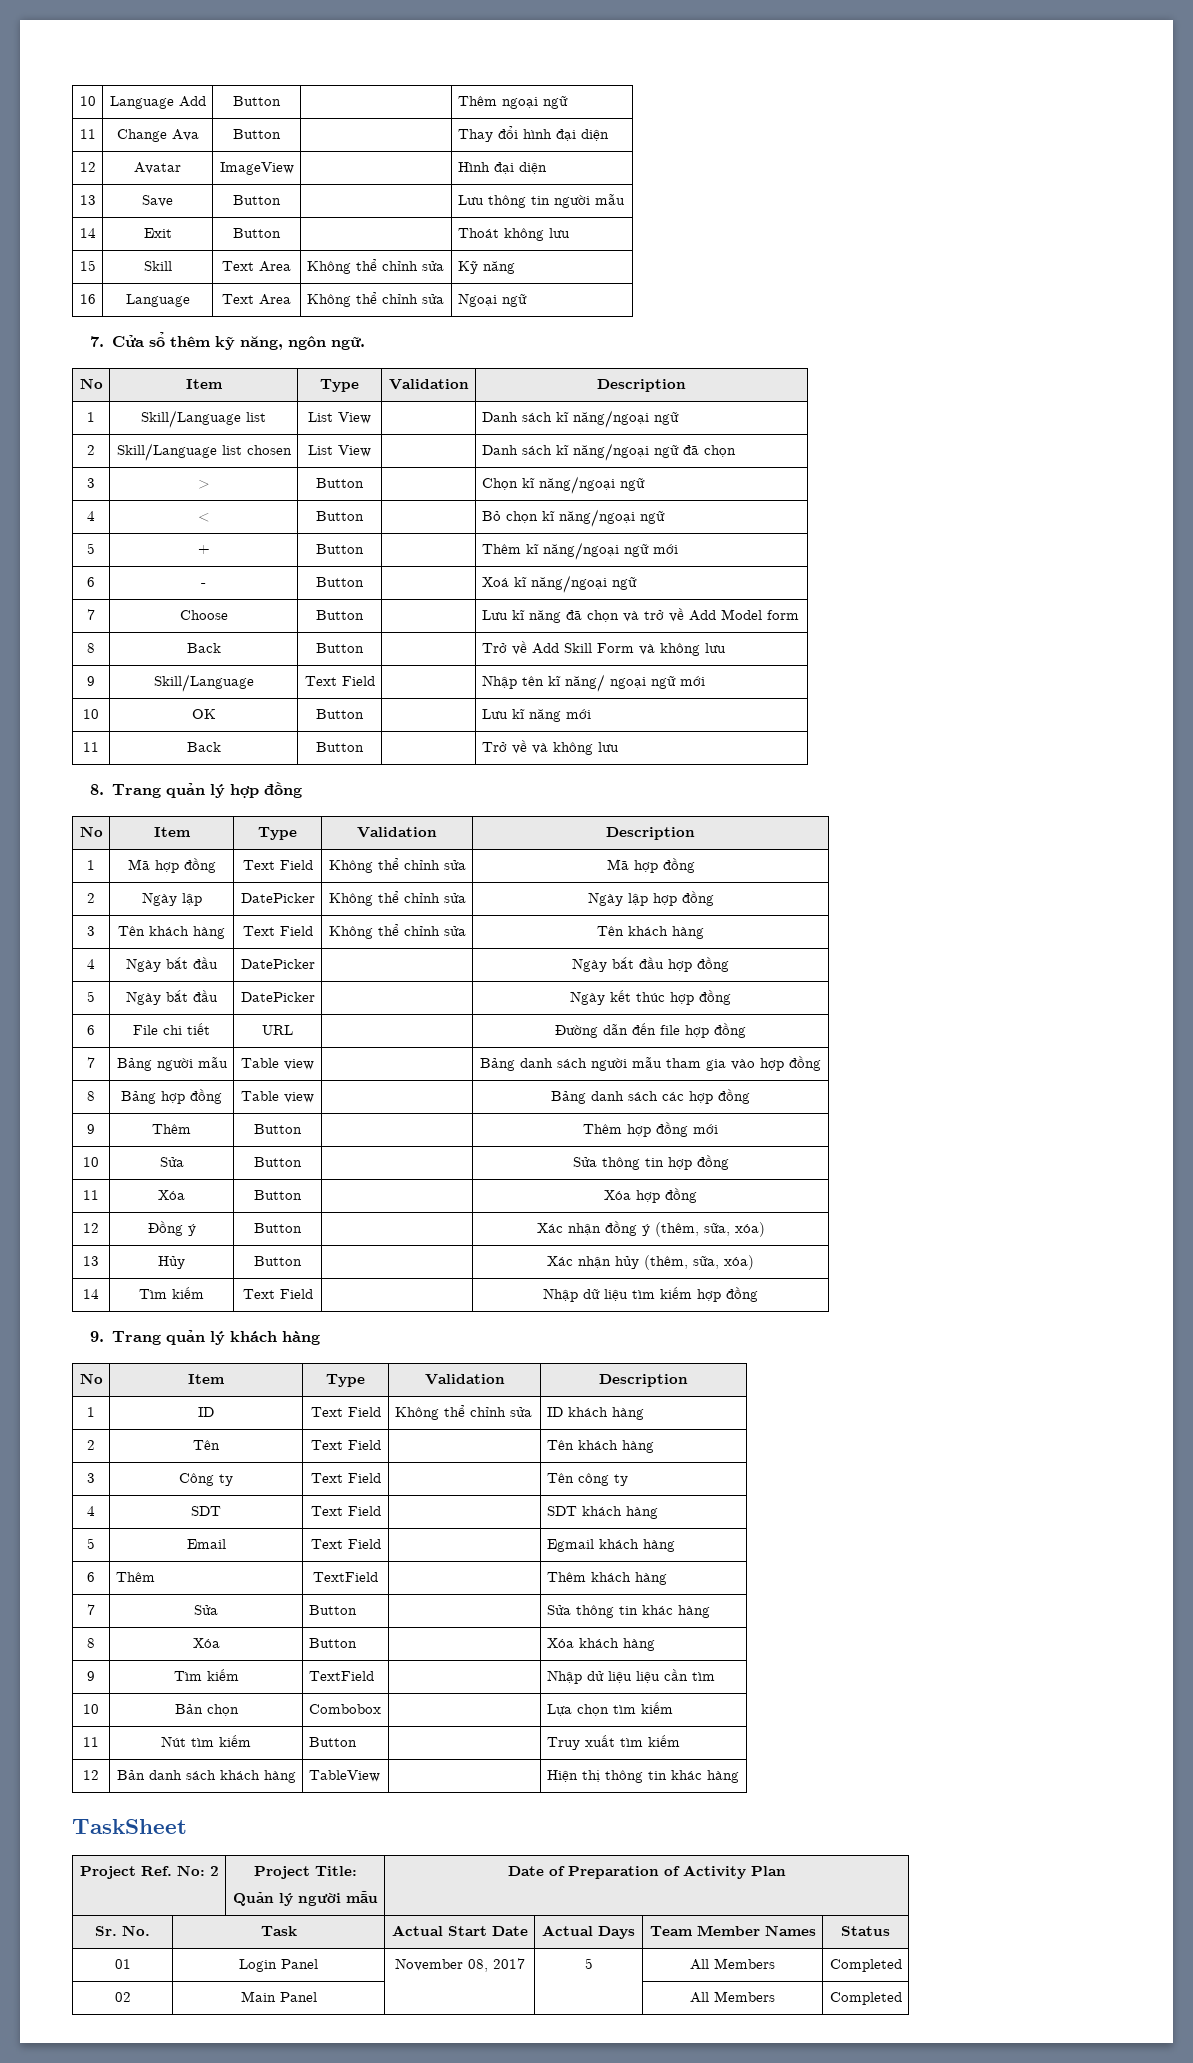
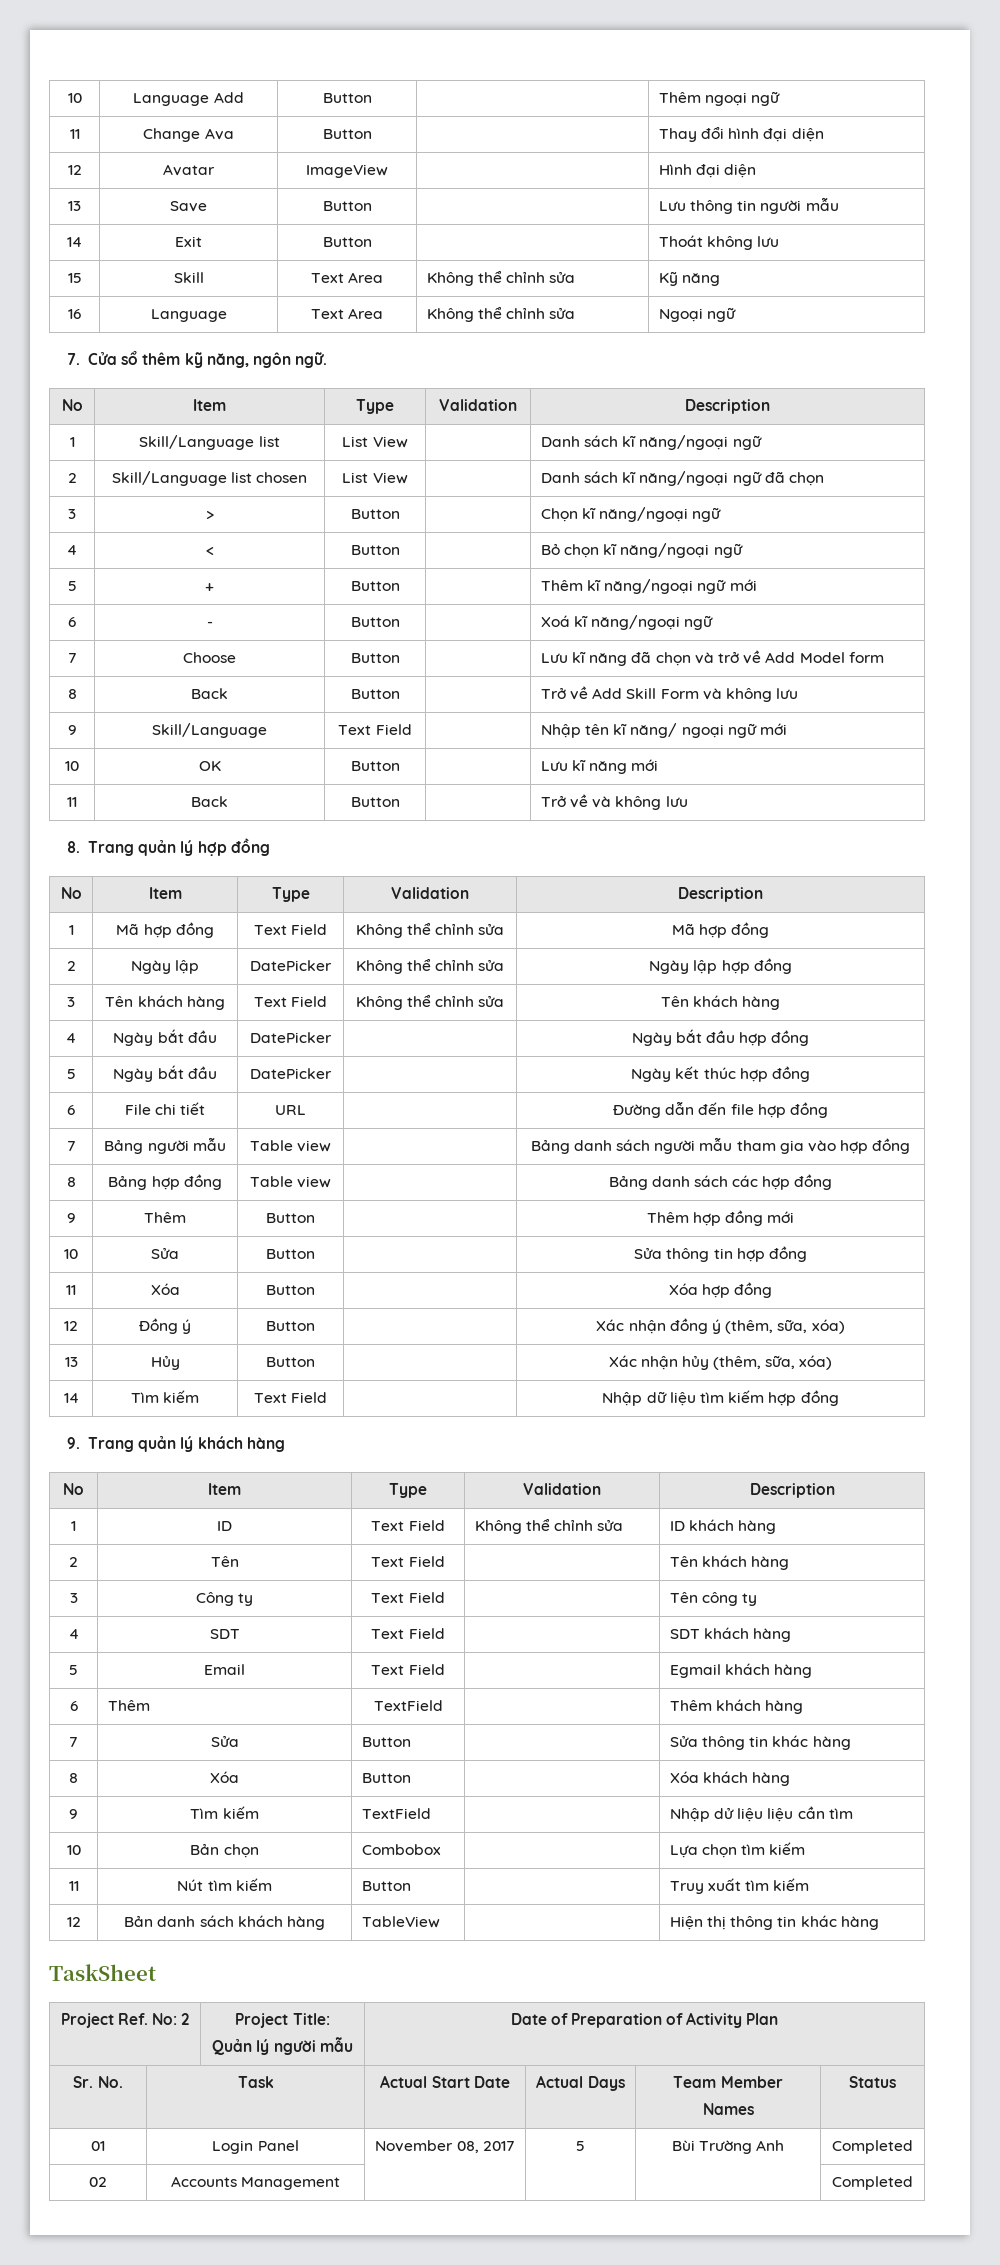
[690,1958,775,1970] All Members -> [671,2140,785,2154] Bùi Trường Anh
[240,1991,317,2002] [690,1991,775,2003] Main Panel | | | All Members -> [170,2176,341,2190] Accounts Management | | |

